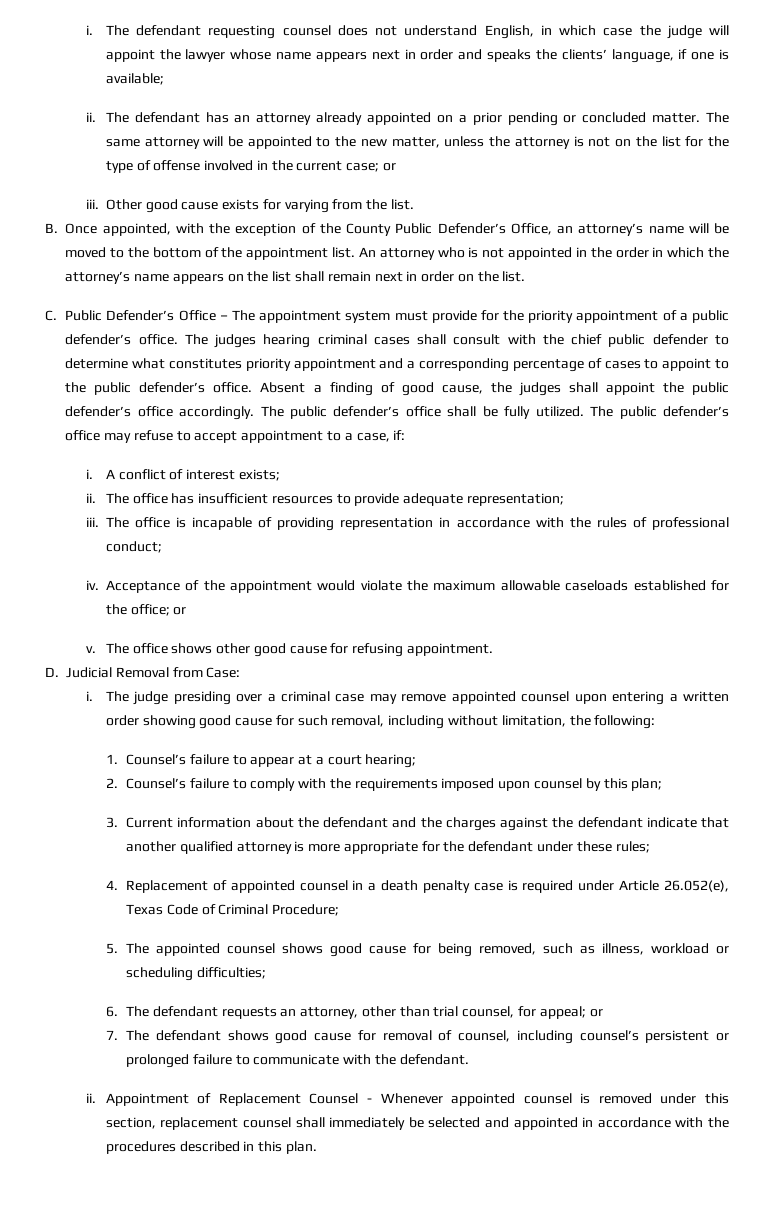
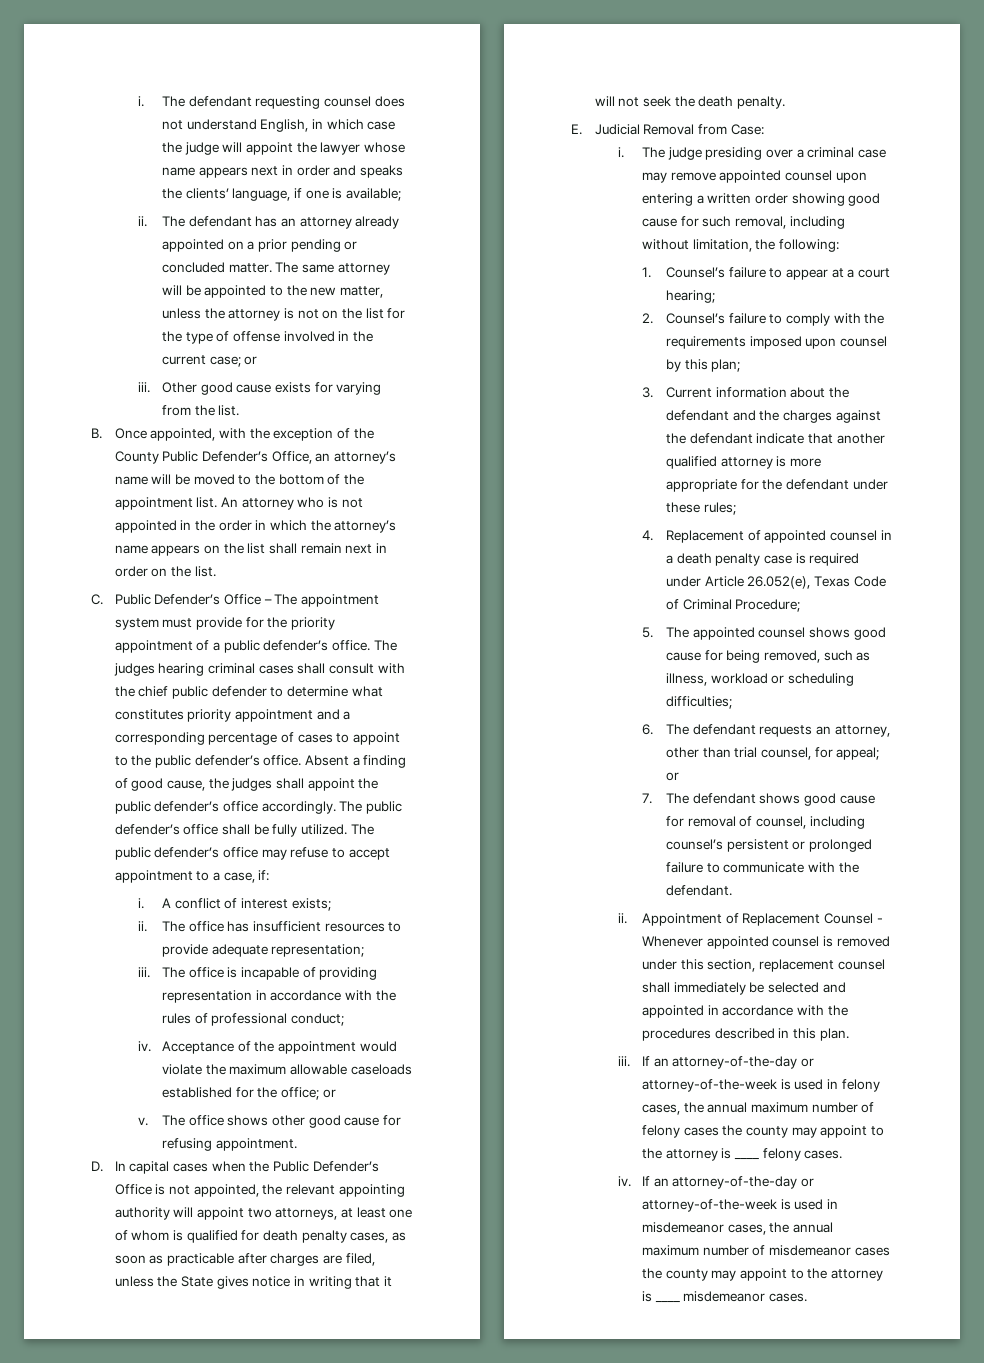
(59, 672) none -> [114,1161,379,1174] [114,1184,405,1197] [114,1207,413,1220] [114,1230,406,1243] [114,1253,375,1266] [114,1276,392,1289] [594,96,785,109] [571,124,582,135] In capital cases when the Public Defender’s Office is not appointed, the relevant appointing authority will appoint two attorneys, at least one of whom is qualified for death penalty cases, as soon as practicable after charges are filed, unless the State gives notice in writing that it will not seek the death penalty. // E.
(317, 1147) none -> [618,1056,815,1069] [642,1079,880,1092] [642,1102,875,1115] [642,1125,885,1138] [642,1148,843,1161] [618,1176,815,1189] [642,1199,839,1212] [642,1222,834,1235] [642,1245,890,1256] [642,1268,884,1281] [642,1291,808,1303] // iii. If an attorney-of-the-day or attorney-of-the-week is used in felony cases, the annual maximum number of felony cases the county may appoint to the attorney is ____ felony cases. // iv. If an attorney-of-the-day or attorney-of-the-week is used in misdemeanor cases, the annual maximum number of misdemeanor cases the county may appoint to the attorney is ____ misdemeanor cases.

